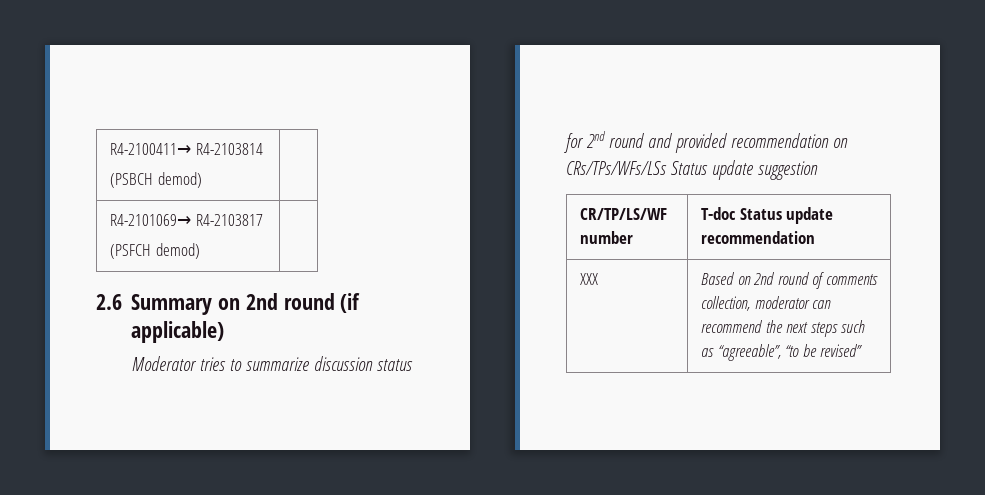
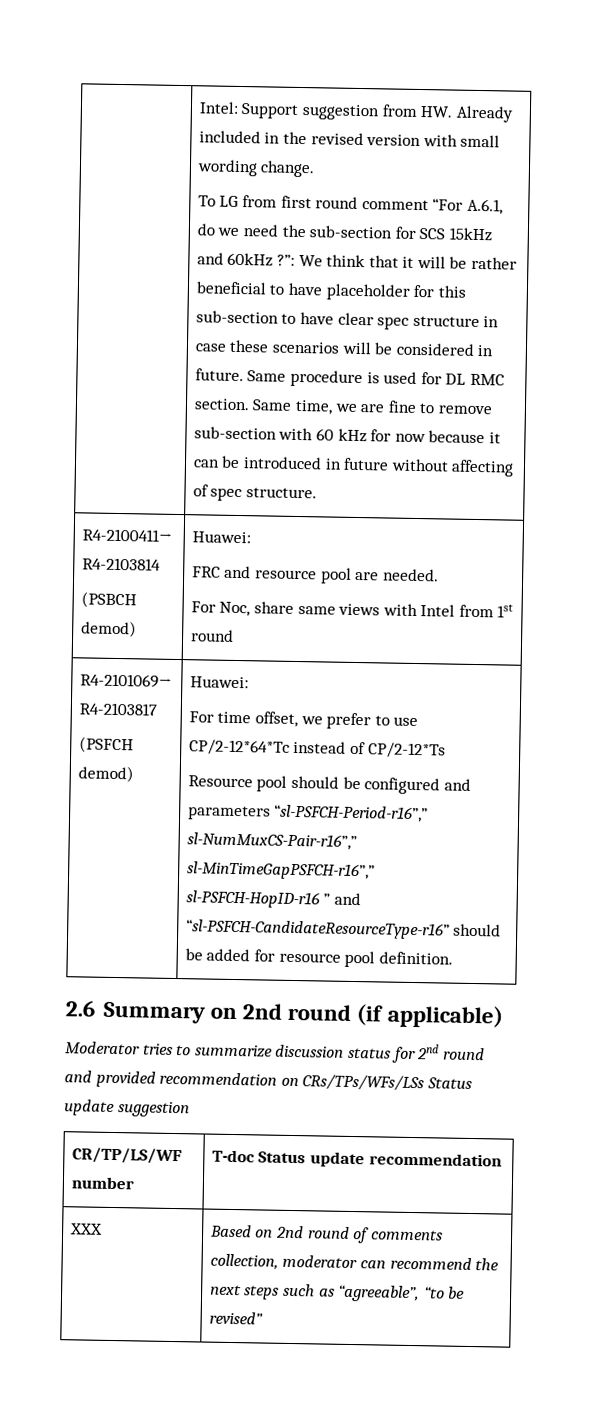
[110,143,263,155] [110,172,202,188] [110,214,263,226] [110,243,200,259] R4-2100411→ R4-2103814 // (PSBCH demod) | // R4-2101069→ R4-2103817 // (PSFCH demod) | -> [198,101,514,123] [198,130,501,148] [196,159,316,178] [197,195,503,215] [196,223,492,242] [196,252,518,270] [195,281,467,301] [195,310,500,330] [194,339,495,357] [194,368,505,388] [193,398,492,415] [193,426,501,444] [192,455,515,477] [192,484,317,502] [81,528,172,542] [81,557,161,571] [80,591,137,609] [80,620,137,638] [191,531,251,544] [191,565,439,584] [190,601,514,618] [190,629,234,642] [79,673,172,688] [78,702,157,716] [78,736,134,754] [77,765,134,783] [189,676,249,689] [188,711,419,730] [188,739,446,759] [187,775,471,795] [187,804,429,823] [186,832,357,851] [186,861,375,881] [185,890,361,909] [185,919,502,940] [184,948,453,968] | Intel: Support suggestion from HW. Already included in the revised version with small wording change. // To LG from first round comment “For A.6.1, do we need the sub-section for SCS 15kHz and 60kHz ?”: We think that it will be rather beneficial to have placeholder for this sub-section to have clear spec structure in case these scenarios will be considered in future. Same procedure is used for DL RMC section. Same time, we are fine to remove sub-section with 60 kHz for now because it can be introduced in future without affecting of spec structure. // R4-2100411→ R4-2103814 // (PSBCH demod) | Huawei: // FRC and resource pool are needed. // For Noc, share same views with Intel from 1st round // R4-2101069→ R4-2103817 // (PSFCH demod) | Huawei: // For time offset, we prefer to use CP/2-12*64*Tc instead of CP/2-12*Ts // Resource pool should be configured and parameters “sl-PSFCH-Period-r16”,” sl-NumMuxCS-Pair-r16”,” sl-MinTimeGapPSFCH-r16”,” sl-PSFCH-HopID-r16 ” and “sl-PSFCH-CandidateResourceType-r16” should be added for resource pool definition.

